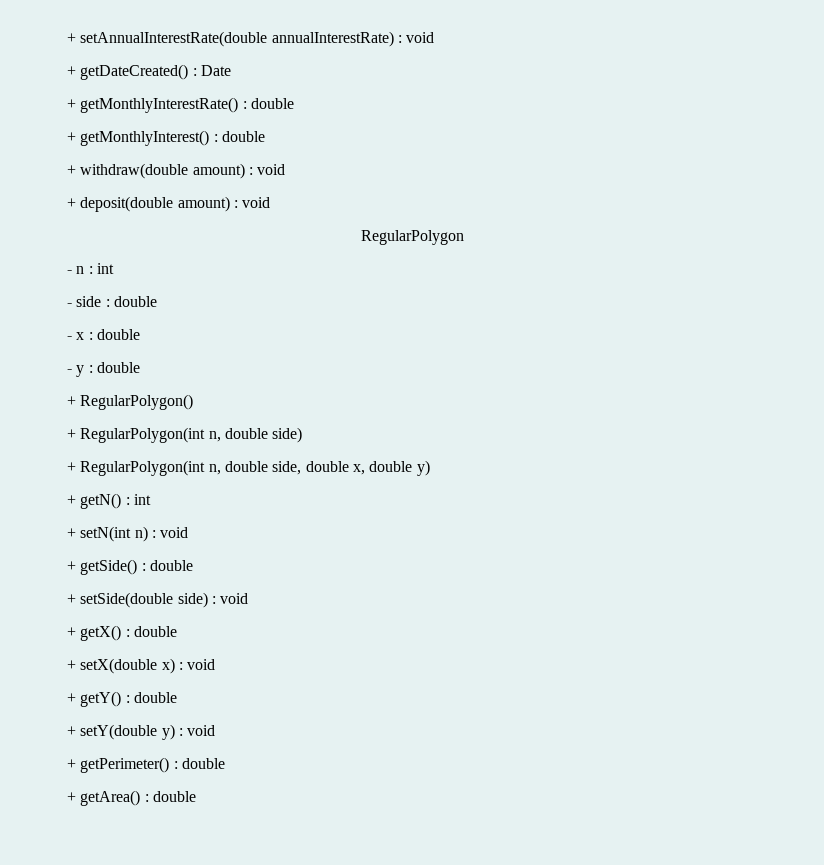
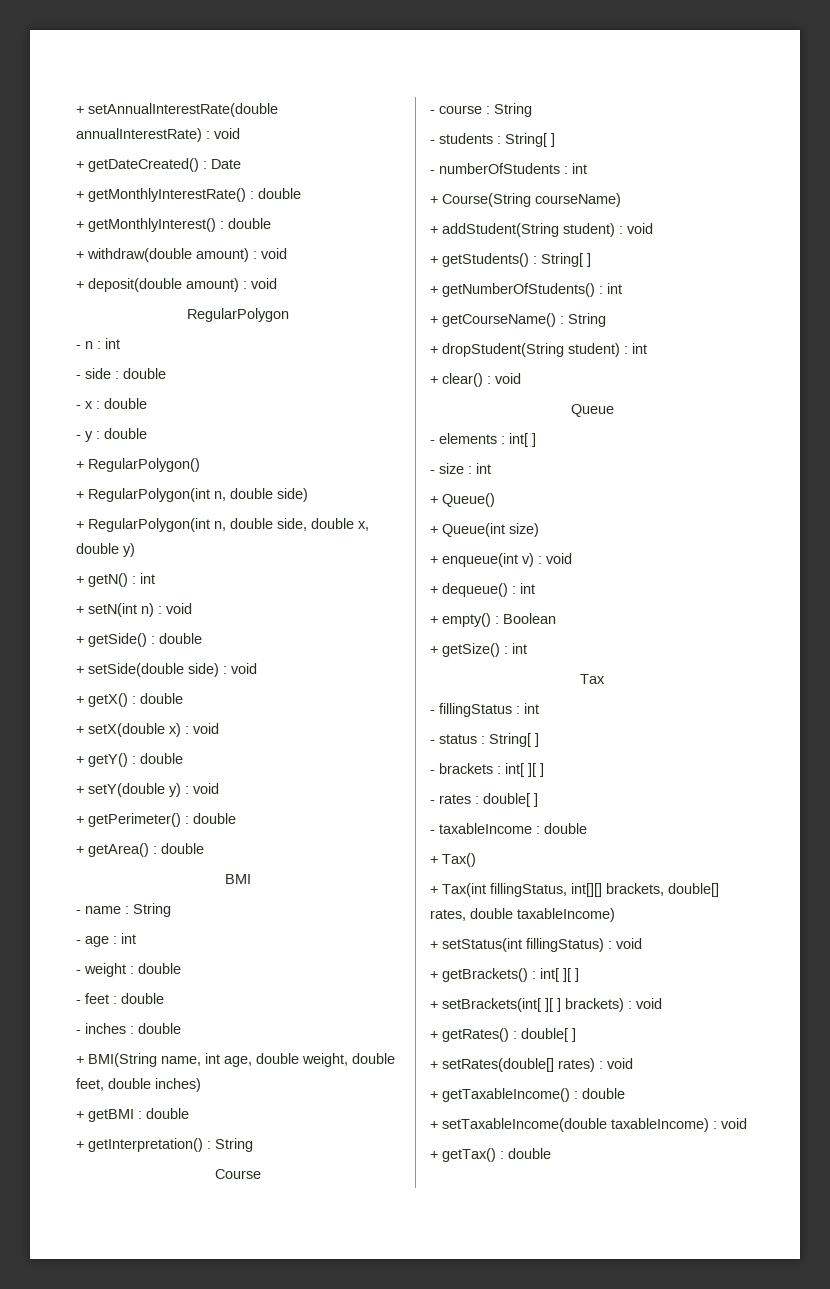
(196, 796) none -> [225,874,251,884] [76,903,171,917] [76,933,136,947] [76,963,181,977] [76,993,164,1004] [76,1023,181,1034] [76,1053,395,1067] [76,1078,201,1092] [76,1108,189,1122] [76,1138,253,1152] [215,1169,261,1179] [430,103,532,117] [430,133,555,147] [430,163,587,174] [430,193,621,207] [430,223,653,237] [430,253,591,267] [430,283,622,297] [430,313,606,327] [430,343,647,357] [430,373,521,387] [570,404,614,417] [430,433,536,447] [430,463,491,474] [430,493,495,507] [430,523,539,537] [430,553,572,567] [430,583,535,597] [430,613,556,627] [430,643,527,657] [580,674,605,684] [430,703,539,717] [430,733,539,747] [430,763,544,777] [430,793,538,807] [430,823,587,834] [430,853,476,867] [430,883,719,897] [430,908,615,922] [430,938,642,952] [430,968,579,982] [430,998,662,1012] [430,1028,576,1042] [430,1058,633,1072] [430,1088,625,1102] [430,1118,747,1132] [430,1148,551,1162] // BMI // - name : String // - age : int // - weight : double // - feet : double // - inches : double // + BMI(String name, int age, double weight, double feet, double inches) // + getBMI : double // + getInterpretation() : String // Course // - course : String // - students : String[ ] // - numberOfStudents : int // + Course(String courseName) // + addStudent(String student) : void // + getStudents() : String[ ] // + getNumberOfStudents() : int // + getCourseName() : String // + dropStudent(String student) : int // + clear() : void // Queue // - elements : int[ ] // - size : int // + Queue() // + Queue(int size) // + enqueue(int v) : void // + dequeue() : int // + empty() : Boolean // + getSize() : int // Tax // - fillingStatus : int // - status : String[ ] // - brackets : int[ ][ ] // - rates : double[ ] // - taxableIncome : double // + Tax() // + Tax(int fillingStatus, int[][] brackets, double[] rates, double taxableIncome) // + setStatus(int fillingStatus) : void // + getBrackets() : int[ ][ ] // + setBrackets(int[ ][ ] brackets) : void // + getRates() : double[ ] // + setRates(double[] rates) : void // + getTaxableIncome() : double // + setTaxableIncome(double taxableIncome) : void // + getTax() : double

